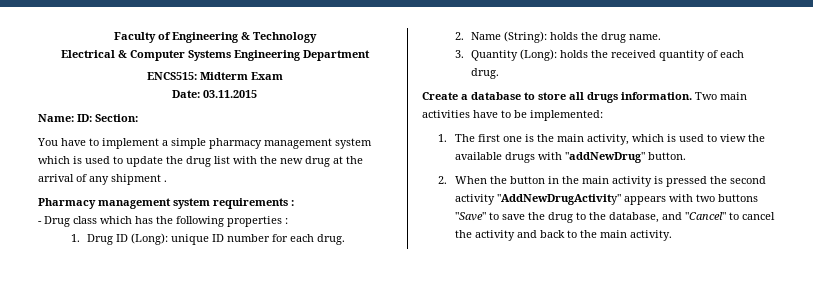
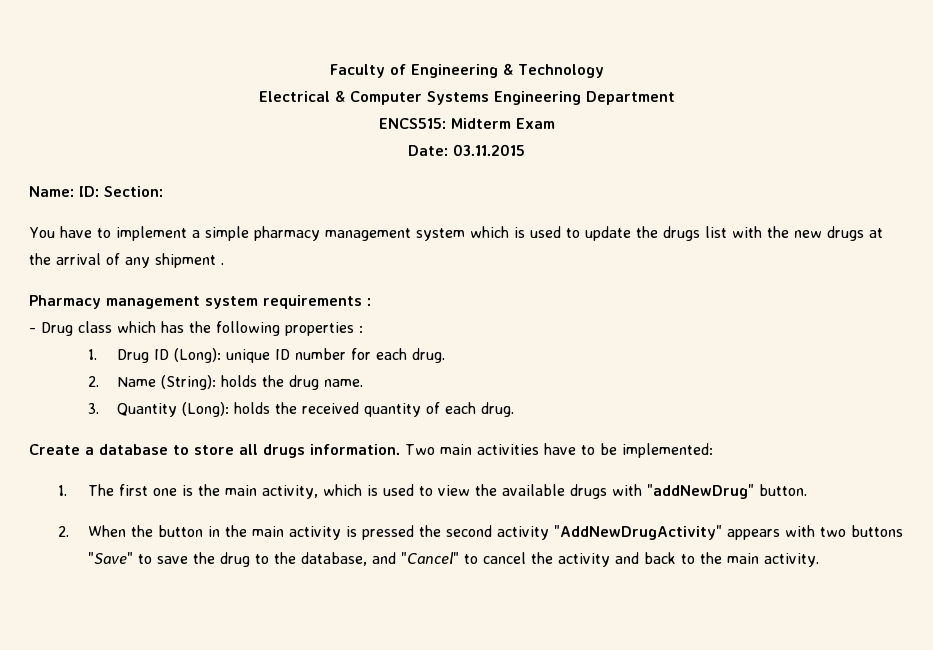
[186,156,211,167] drug -> [662,226,700,241] drugs
[305,156,330,167] drug -> [826,226,864,241] drugs

